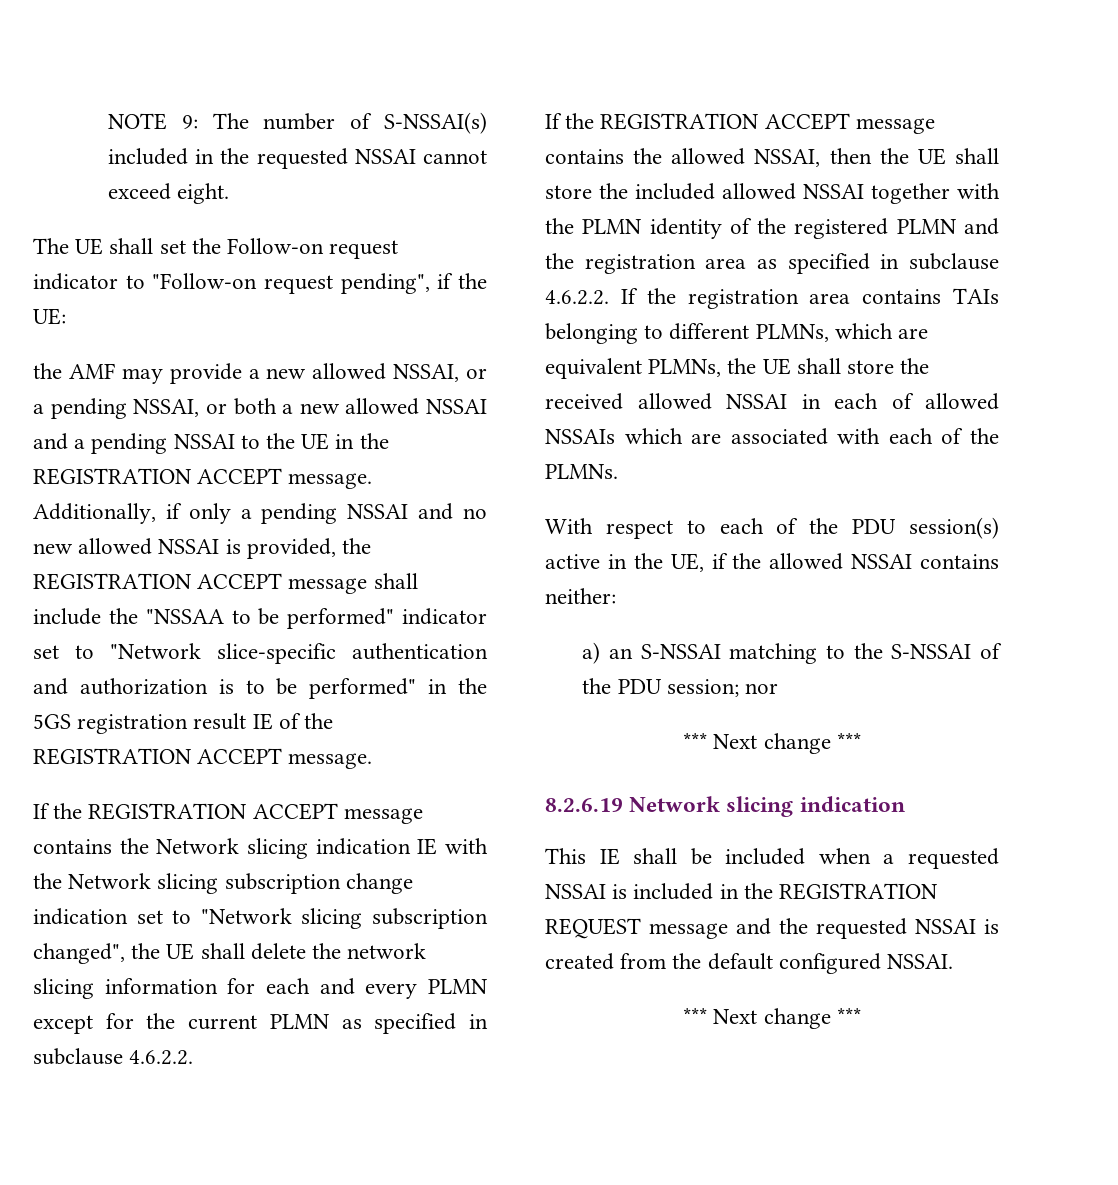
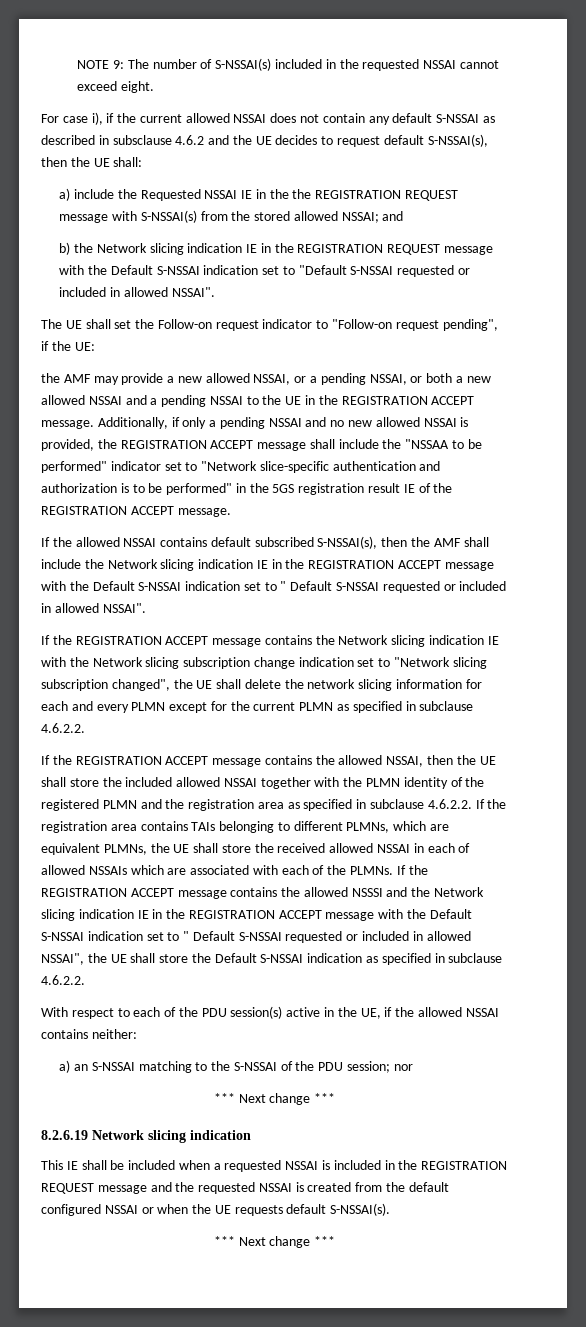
(230, 193) none -> [41,112,495,125] [41,134,488,147] [41,157,143,167] [59,188,458,201] [59,210,404,223] [59,242,493,255] [59,265,470,277] [59,287,215,297] // For case i), if the current allowed NSSAI does not contain any default S-NSSAI as described in subsclause 4.6.2 and the UE decides to request default S-NSSAI(s), then the UE shall: // a) include the Requested NSSAI IE in the the REGISTRATION REQUEST message with S-NSSAI(s) from the stored allowed NSSAI; and // b) the Network slicing indication IE in the REGISTRATION REQUEST message with the Default S-NSSAI indication set to "Default S-NSSAI requested or included in allowed NSSAI".
(373, 761) none -> [41,536,489,549] [41,559,494,571] [41,581,507,593] [41,603,146,613] // If the allowed NSSAI contains default subscribed S-NSSAI(s), then the AMF shall include the Network slicing indication IE in the REGISTRATION ACCEPT message with the Default S-NSSAI indication set to " Default S-NSSAI requested or included in allowed NSSAI".
(618, 471) none -> [396,865,428,875] [41,887,485,899] [41,909,472,921] [41,931,471,943] [41,953,503,965] [41,975,85,985] If the REGISTRATION ACCEPT message contains the allowed NSSSI and the Network slicing indication IE in the REGISTRATION ACCEPT message with the Default S-NSSAI indication set to " Default S-NSSAI requested or included in allowed NSSAI", the UE shall store the Default S-NSSAI indication as specified in subclause 4.6.2.2.
[887,954,954,969] NSSAI. -> [104,1203,391,1216] NSSAI or when the UE requests default S-NSSAI(s).

